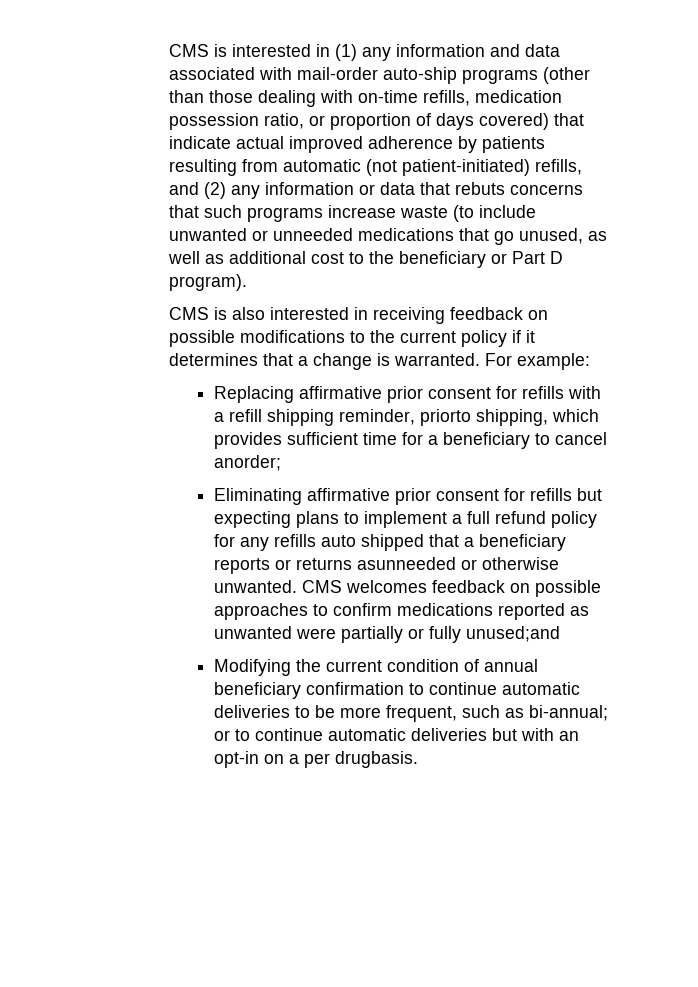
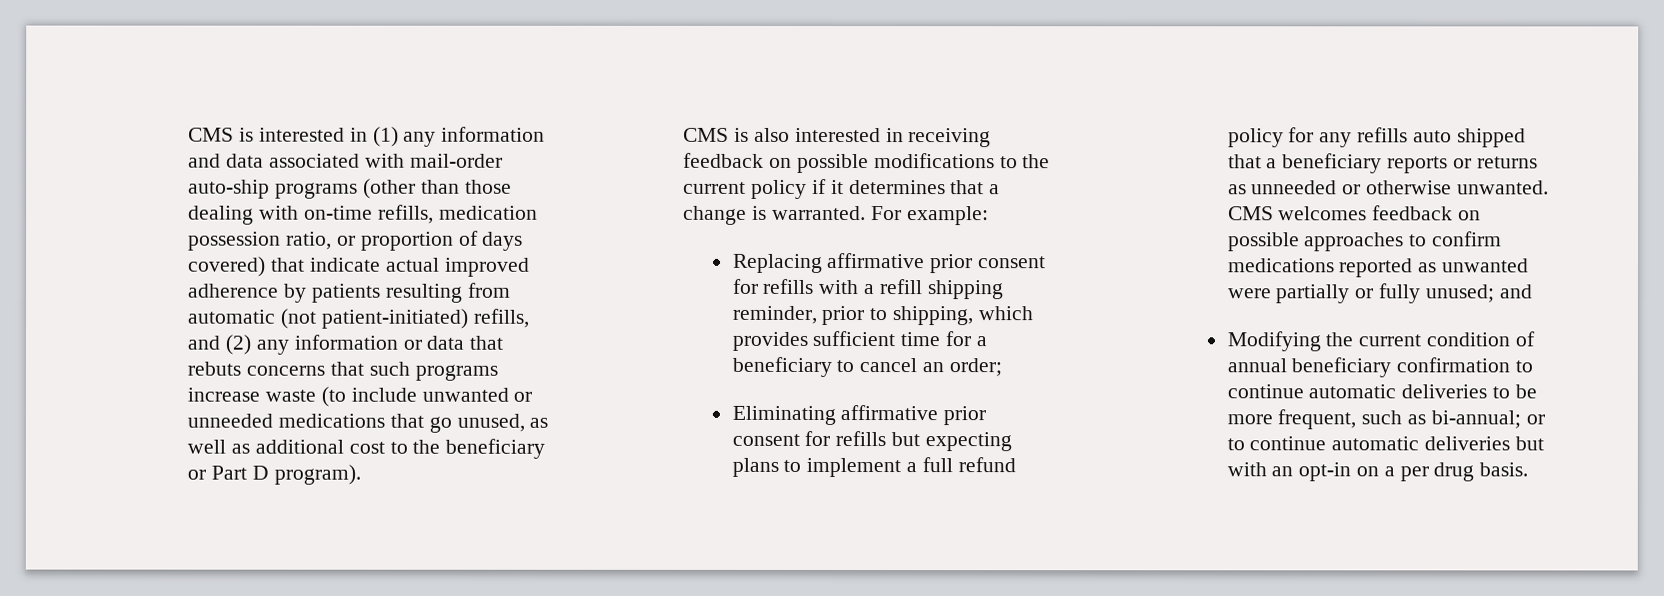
[419,409,471,426] priorto -> [821,305,888,326] prior to
[213,455,281,471] anorder; -> [921,358,1002,377] an order;
[356,557,456,570] asunneeded -> [1227,180,1338,195] as unneeded
[465,626,560,642] unused;and -> [1424,284,1533,303] unused; and
[334,751,418,768] drugbasis. -> [1433,462,1529,482] drug basis.

